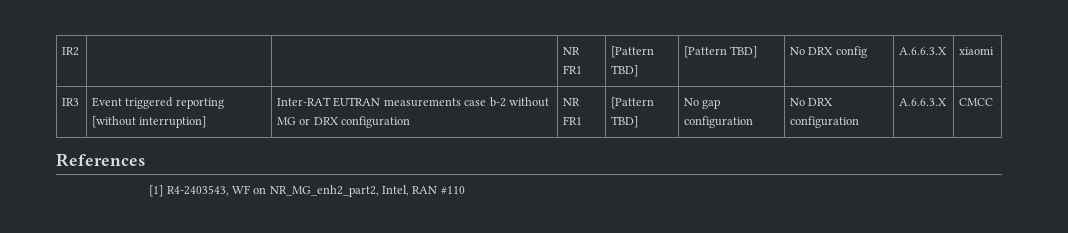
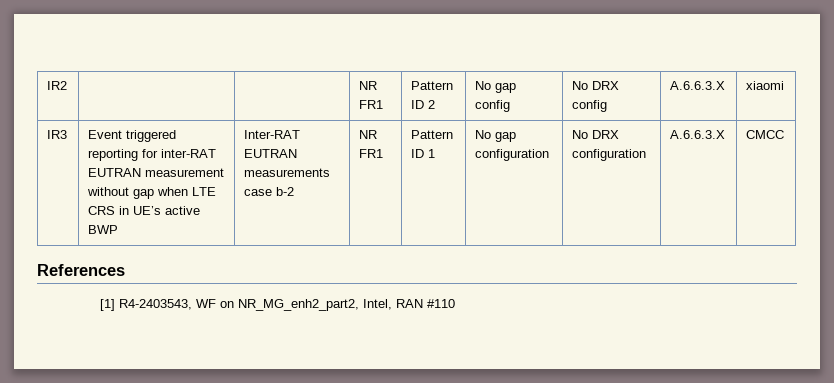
[611,46,655,58] [611,65,639,77] [684,46,758,58] [Pattern TBD] | [Pattern TBD] -> [411,81,454,90] [411,100,436,109] [475,81,517,93] [475,100,511,112] Pattern ID 2 | No gap config
[92,116,207,128] [without interruption] -> [142,149,217,158] [88,168,225,177] [87,187,217,199] [88,206,201,215] [88,225,119,234] for inter-RAT EUTRAN measurement without gap when LTE CRS in UE’s active BWP
[508,97,549,107] [277,116,411,128] [563,98,581,106] [563,116,583,125] [611,97,655,109] [611,116,639,128] without MG or DRX configuration | NR FR1 | [Pattern TBD] -> [359,130,378,139] [359,149,384,158] [411,130,454,139] [411,149,436,158] | NR FR1 | Pattern ID 1

